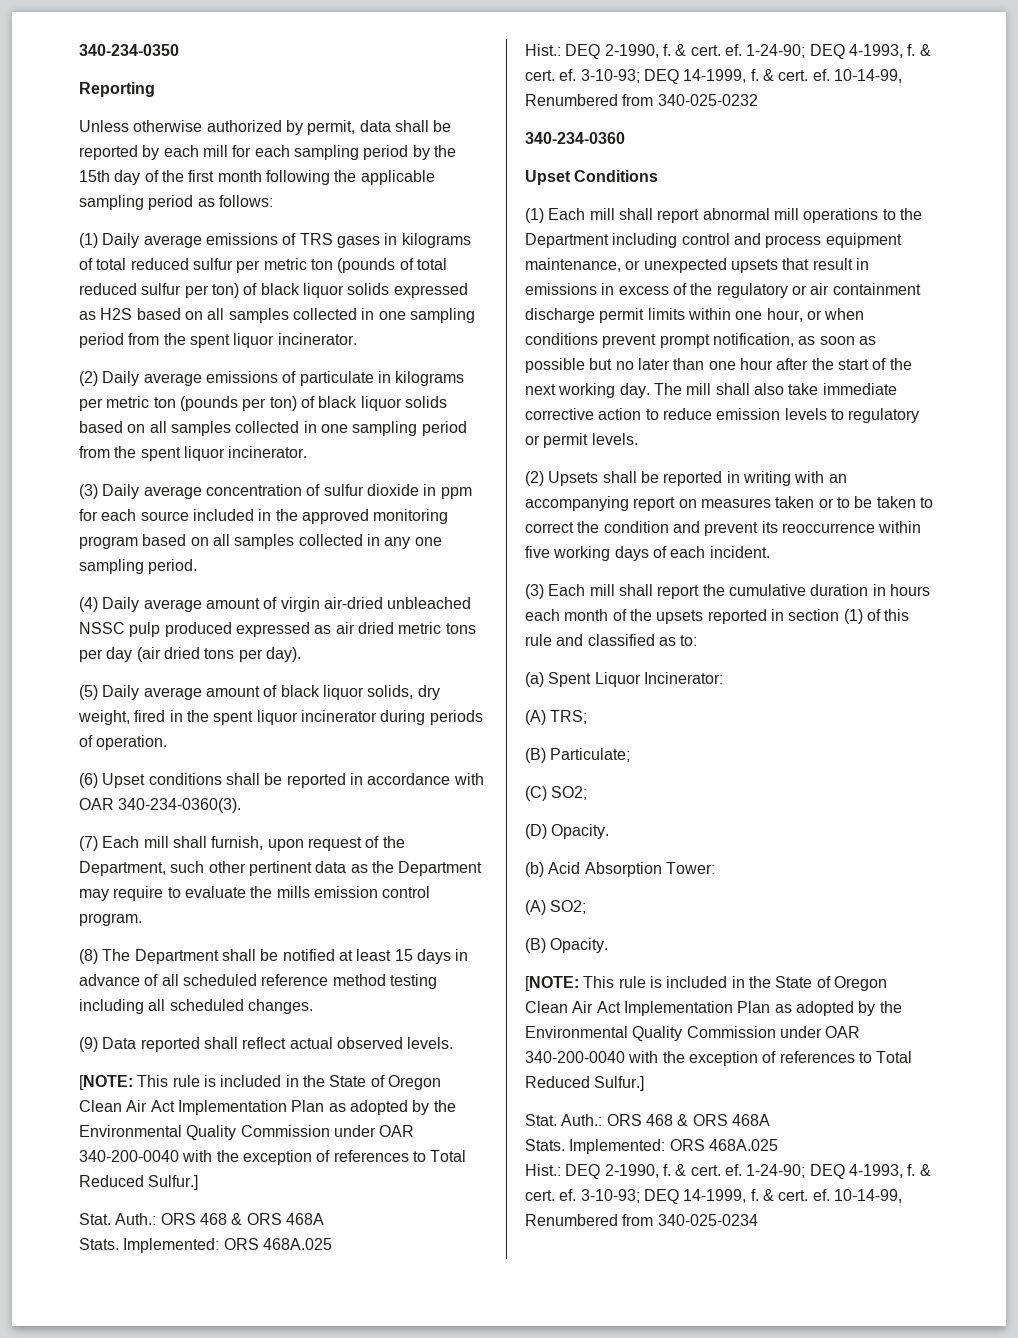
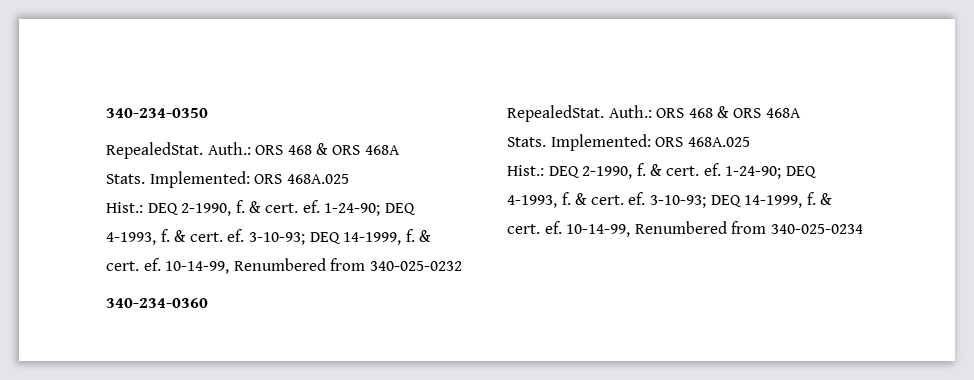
[79,82,155,97] [79,120,452,135] [79,145,456,160] [79,170,435,185] [79,195,273,210] [79,233,471,248] [79,258,447,273] [79,283,468,298] [79,308,475,323] [79,333,357,348] [79,371,465,386] [79,396,447,411] [79,421,467,436] [79,446,308,461] [79,484,472,499] [79,509,449,524] [79,534,442,549] [79,559,198,574] [79,597,472,612] [79,622,476,637] [79,647,301,662] [79,685,440,700] [78,710,483,725] [79,735,168,750] [79,773,484,788] [79,798,242,813] [79,836,405,851] [79,861,483,876] [79,886,431,901] [79,913,142,926] [79,949,469,964] [79,974,437,989] [79,999,313,1014] [79,1037,454,1052] [79,1075,441,1090] [79,1100,456,1115] [79,1125,415,1140] [79,1150,467,1165] [79,1175,199,1190] [79,1213,111,1225] Reporting // Unless otherwise authorized by permit, data shall be reported by each mill for each sampling period by the 15th day of the first month following the applicable sampling period as follows: // (1) Daily average emissions of TRS gases in kilograms of total reduced sulfur per metric ton (pounds of total reduced sulfur per ton) of black liquor solids expressed as H2S based on all samples collected in one sampling period from the spent liquor incinerator. // (2) Daily average emissions of particulate in kilograms per metric ton (pounds per ton) of black liquor solids based on all samples collected in one sampling period from the spent liquor incinerator. // (3) Daily average concentration of sulfur dioxide in ppm for each source included in the approved monitoring program based on all samples collected in any one sampling period. // (4) Daily average amount of virgin air-dried unbleached NSSC pulp produced expressed as air dried metric tons per day (air dried tons per day). // (5) Daily average amount of black liquor solids, dry weight, fired in the spent liquor incinerator during periods of operation. // (6) Upset conditions shall be reported in accordance with OAR 340-234-0360(3). // (7) Each mill shall furnish, upon request of the Department, such other pertinent data as the Department may require to evaluate the mills emission control program. // (8) The Department shall be notified at least 15 days in advance of all scheduled reference method testing including all scheduled changes. // (9) Data reported shall reflect actual observed levels. // [NOTE: This rule is included in the State of Oregon Clean Air Act Implementation Plan as adopted by the Environmental Quality Commission under OAR 340-200-0040 with the exception of references to Total Reduced Sulfur.] // Stat. -> [106,142,203,159] RepealedStat.
[525,170,659,185] [525,208,922,223] [525,233,902,248] [525,258,869,273] [525,283,921,298] [525,308,865,323] [525,333,876,348] [525,358,912,373] [525,383,897,398] [525,408,920,423] [525,433,638,448] [525,471,847,486] [525,496,933,511] [525,521,922,536] [525,546,770,561] [525,584,930,599] [525,609,910,624] [525,634,698,646] [525,672,723,687] [525,710,588,725] [525,748,631,763] [525,786,588,801] [525,824,610,839] [525,862,715,877] [525,900,587,915] [525,938,609,953] [525,976,887,991] [525,1001,902,1016] [525,1026,861,1041] [525,1051,913,1066] [525,1076,645,1091] [525,1114,557,1126] Upset Conditions // (1) Each mill shall report abnormal mill operations to the Department including control and process equipment maintenance, or unexpected upsets that result in emissions in excess of the regulatory or air containment discharge permit limits within one hour, or when conditions prevent prompt notification, as soon as possible but no later than one hour after the start of the next working day. The mill shall also take immediate corrective action to reduce emission levels to regulatory or permit levels. // (2) Upsets shall be reported in writing with an accompanying report on measures taken or to be taken to correct the condition and prevent its reoccurrence within five working days of each incident. // (3) Each mill shall report the cumulative duration in hours each month of the upsets reported in section (1) of this rule and classified as to: // (a) Spent Liquor Incinerator: // (A) TRS; // (B) Particulate; // (C) SO2; // (D) Opacity. // (b) Acid Absorption Tower: // (A) SO2; // (B) Opacity. // [NOTE: This rule is included in the State of Oregon Clean Air Act Implementation Plan as adopted by the Environmental Quality Commission under OAR 340-200-0040 with the exception of references to Total Reduced Sulfur.] // Stat. -> [507,105,604,122] RepealedStat.

